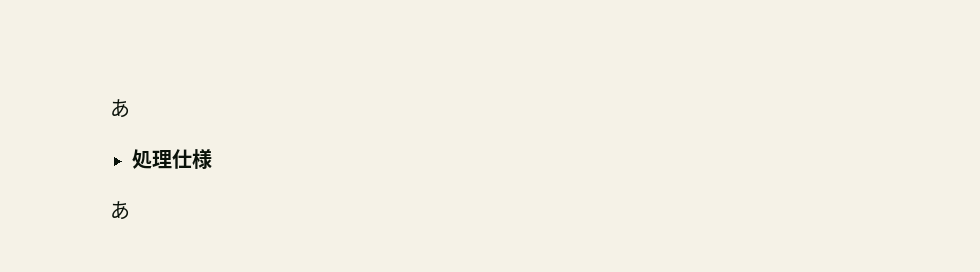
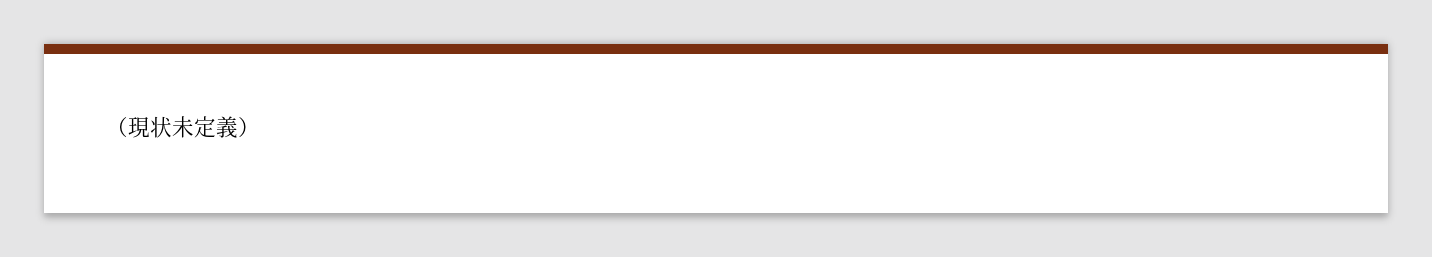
[110,99,130,118] [132,149,212,169] [110,201,130,220] あ // 処理仕様 // あ -> [106,116,260,138] （現状未定義）

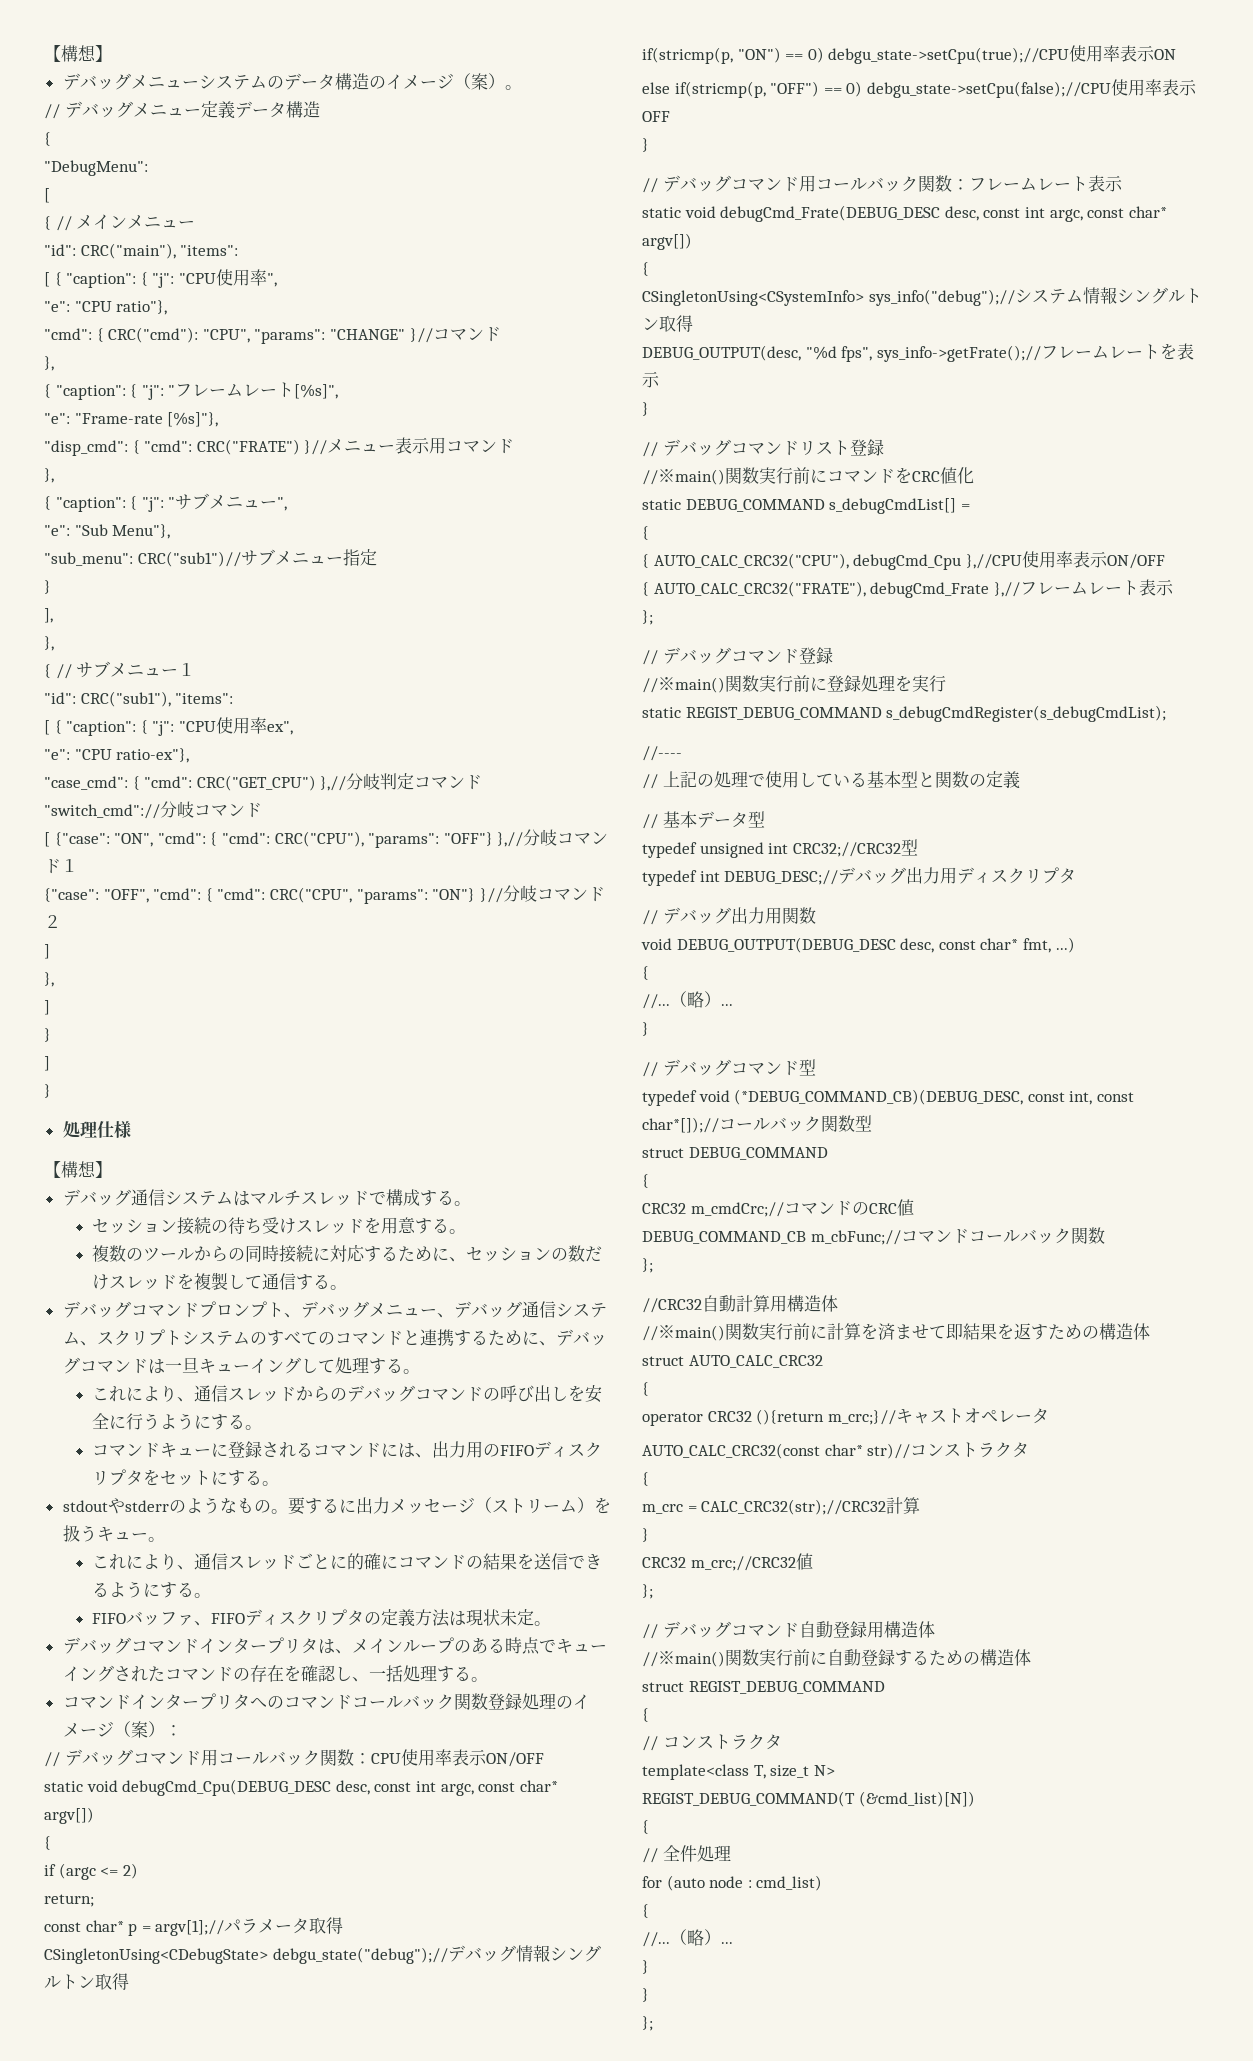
[106,116,260,138] （現状未定義） -> [44,45,112,62] [62,73,522,90] [44,101,320,119] [44,132,51,146] [44,160,148,176] [44,188,50,203] [44,214,196,231] [44,243,239,259] [44,269,277,288] [44,300,168,315] [44,327,501,344] [44,356,54,371] [44,382,339,400] [44,412,219,427] [44,437,515,456] [44,468,54,483] [44,493,288,512] [44,524,171,539] [44,549,377,567] [44,580,51,594] [44,608,53,623] [44,636,54,651] [44,661,196,679] [44,691,234,707] [44,717,293,736] [44,748,190,763] [44,773,483,791] [44,801,262,819] [44,829,609,848] [44,859,78,874] [44,885,605,904] [44,915,61,928] [44,944,50,959] [44,972,54,987] [44,1000,50,1015] [44,1028,51,1042] [44,1056,50,1071] [44,1084,51,1098] [62,1121,131,1138] [44,1161,112,1178] [62,1189,471,1206] [92,1217,467,1235] [92,1245,603,1263] [92,1272,348,1290] [62,1301,607,1318] [62,1329,607,1346] [62,1357,420,1374] [92,1385,603,1403] [92,1413,263,1430] [92,1441,603,1458] [92,1469,280,1486] [62,1497,611,1515] [62,1525,165,1542] [92,1553,603,1570] [92,1581,212,1598] [92,1609,552,1627] [62,1637,607,1655] [62,1665,488,1682] [62,1693,590,1710] [62,1721,182,1738] [44,1749,544,1767] [44,1779,558,1796] [44,1807,94,1824] [44,1836,51,1850] [44,1863,138,1880] [44,1894,94,1907] [44,1917,344,1936] [44,1945,601,1964] [44,1973,129,1990] [642,45,1177,64] [642,79,1197,98] [642,111,670,122] [642,138,649,152] [642,175,1123,193] [642,205,1167,222] [642,233,692,250] [642,262,649,276] [642,287,1202,306] [642,315,693,332] [642,343,1194,362] [642,371,660,388] [642,402,649,416] [642,439,884,457] [642,467,974,485] [642,498,970,514] [642,526,649,540] [642,551,1165,570] [642,579,1174,598] [642,610,653,625] [642,647,833,665] [642,675,946,693] [642,705,1167,722] [642,746,682,761] [642,771,1020,789] [642,811,765,829] [642,839,918,858] [642,867,1077,886] [642,907,816,925] [641,937,1075,953] [642,966,649,980] [642,991,733,1009] [642,1022,649,1036] [642,1059,816,1077] [642,1089,1134,1106] [642,1115,872,1133] [642,1147,828,1160] [642,1174,649,1188] [642,1199,914,1217] [642,1227,1105,1245] [642,1258,653,1273] [642,1295,838,1313] [642,1323,1150,1341] [642,1355,823,1368] [642,1382,649,1396] [642,1408,1049,1426] [642,1442,1030,1459] [642,1472,649,1486] [642,1497,921,1515] [642,1528,649,1542] [642,1553,813,1571] [642,1584,653,1599] [642,1621,935,1639] [642,1649,1031,1667] [642,1681,885,1694] [642,1708,649,1722] [642,1734,782,1751] [642,1764,835,1780] [642,1791,975,1807] [642,1820,649,1834] [642,1845,731,1863] [642,1875,823,1891] [642,1904,649,1918] [642,1929,733,1947] [642,1960,649,1974] [642,1988,649,2002] [642,2016,653,2031] 【構想】 // デバッグメニューシステムのデータ構造のイメージ（案）。 // // デバッグメニュー定義データ構造 // { // "DebugMenu": // [ // { // メインメニュー // "id": CRC("main"), "items": // [ { "caption": { "j": "CPU使用率", // "e": "CPU ratio"}, // "cmd": { CRC("cmd"): "CPU", "params": "CHANGE" }//コマンド // }, // { "caption": { "j": "フレームレート[%s]", // "e": "Frame-rate [%s]"}, // "disp_cmd": { "cmd": CRC("FRATE") }//メニュー表示用コマンド // }, // { "caption": { "j": "サブメニュー", // "e": "Sub Menu"}, // "sub_menu": CRC("sub1")//サブメニュー指定 // } // ], // }, // { // サブメニュー１ // "id": CRC("sub1"), "items": // [ { "caption": { "j": "CPU使用率ex", // "e": "CPU ratio-ex"}, // "case_cmd": { "cmd": CRC("GET_CPU") },//分岐判定コマンド // "switch_cmd"://分岐コマンド // [ {"case": "ON", "cmd": { "cmd": CRC("CPU"), "params": "OFF"} },//分岐コマンド１ // {"case": "OFF", "cmd": { "cmd": CRC("CPU", "params": "ON"} }//分岐コマンド２ // ] // }, // ] // } // ] // } // 処理仕様 // 【構想】 // デバッグ通信システムはマルチスレッドで構成する。 // セッション接続の待ち受けスレッドを用意する。 // 複数のツールからの同時接続に対応するために、セッションの数だけスレッドを複製して通信する。 // デバッグコマンドプロンプト、デバッグメニュー、デバッグ通信システム、スクリプトシステムのすべてのコマンドと連携するために、デバッグコマンドは一旦キューイングして処理する。 // これにより、通信スレッドからのデバッグコマンドの呼び出しを安全に行うようにする。 // コマンドキューに登録されるコマンドには、出力用のFIFOディスクリプタをセットにする。 // stdoutやstderrのようなもの。要するに出力メッセージ（ストリーム）を扱うキュー。 // これにより、通信スレッドごとに的確にコマンドの結果を送信できるようにする。 // FIFOバッファ、FIFOディスクリプタの定義方法は現状未定。 // デバッグコマンドインタープリタは、メインループのある時点でキューイングされたコマンドの存在を確認し、一括処理する。 // コマンドインタープリタへのコマンドコールバック関数登録処理のイメージ（案）： // // デバッグコマンド用コールバック関数：CPU使用率表示ON/OFF // static void debugCmd_Cpu(DEBUG_DESC desc, const int argc, const char* argv[]) // { // if (argc <= 2) // return; // const char* p = argv[1];//パラメータ取得 // CSingletonUsing<CDebugState> debgu_state("debug");//デバッグ情報シングルトン取得 // if(stricmp(p, "ON") == 0) debgu_state->setCpu(true);//CPU使用率表示ON // else if(stricmp(p, "OFF") == 0) debgu_state->setCpu(false);//CPU使用率表示OFF // } // // デバッグコマンド用コールバック関数：フレームレート表示 // static void debugCmd_Frate(DEBUG_DESC desc, const int argc, const char* argv[]) // { // CSingletonUsing<CSystemInfo> sys_info("debug");//システム情報シングルトン取得 // DEBUG_OUTPUT(desc, "%d fps", sys_info->getFrate();//フレームレートを表示 // } // // デバッグコマンドリスト登録 // //※main()関数実行前にコマンドをCRC値化 // static DEBUG_COMMAND s_debugCmdList[] = // { // { AUTO_CALC_CRC32("CPU"), debugCmd_Cpu },//CPU使用率表示ON/OFF // { AUTO_CALC_CRC32("FRATE"), debugCmd_Frate },//フレームレート表示 // }; // // デバッグコマンド登録 // //※main()関数実行前に登録処理を実行 // static REGIST_DEBUG_COMMAND s_debugCmdRegister(s_debugCmdList); // //---- // // 上記の処理で使用している基本型と関数の定義 // // 基本データ型 // typedef unsigned int CRC32;//CRC32型 // typedef int DEBUG_DESC;//デバッグ出力用ディスクリプタ // // デバッグ出力用関数 // void DEBUG_OUTPUT(DEBUG_DESC desc, const char* fmt, ...) // { // //...（略）... // } // // デバッグコマンド型 // typedef void (*DEBUG_COMMAND_CB)(DEBUG_DESC, const int, const char*[]);//コールバック関数型 // struct DEBUG_COMMAND // { // CRC32 m_cmdCrc;//コマンドのCRC値 // DEBUG_COMMAND_CB m_cbFunc;//コマンドコールバック関数 // }; // //CRC32自動計算用構造体 // //※main()関数実行前に計算を済ませて即結果を返すための構造体 // struct AUTO_CALC_CRC32 // { // operator CRC32 (){return m_crc;}//キャストオペレータ // AUTO_CALC_CRC32(const char* str)//コンストラクタ // { // m_crc = CALC_CRC32(str);//CRC32計算 // } // CRC32 m_crc;//CRC32値 // }; // // デバッグコマンド自動登録用構造体 // //※main()関数実行前に自動登録するための構造体 // struct REGIST_DEBUG_COMMAND // { // // コンストラクタ // template<class T, size_t N> // REGIST_DEBUG_COMMAND(T (&cmd_list)[N]) // { // // 全件処理 // for (auto node : cmd_list) // { // //...（略）... // } // } // };

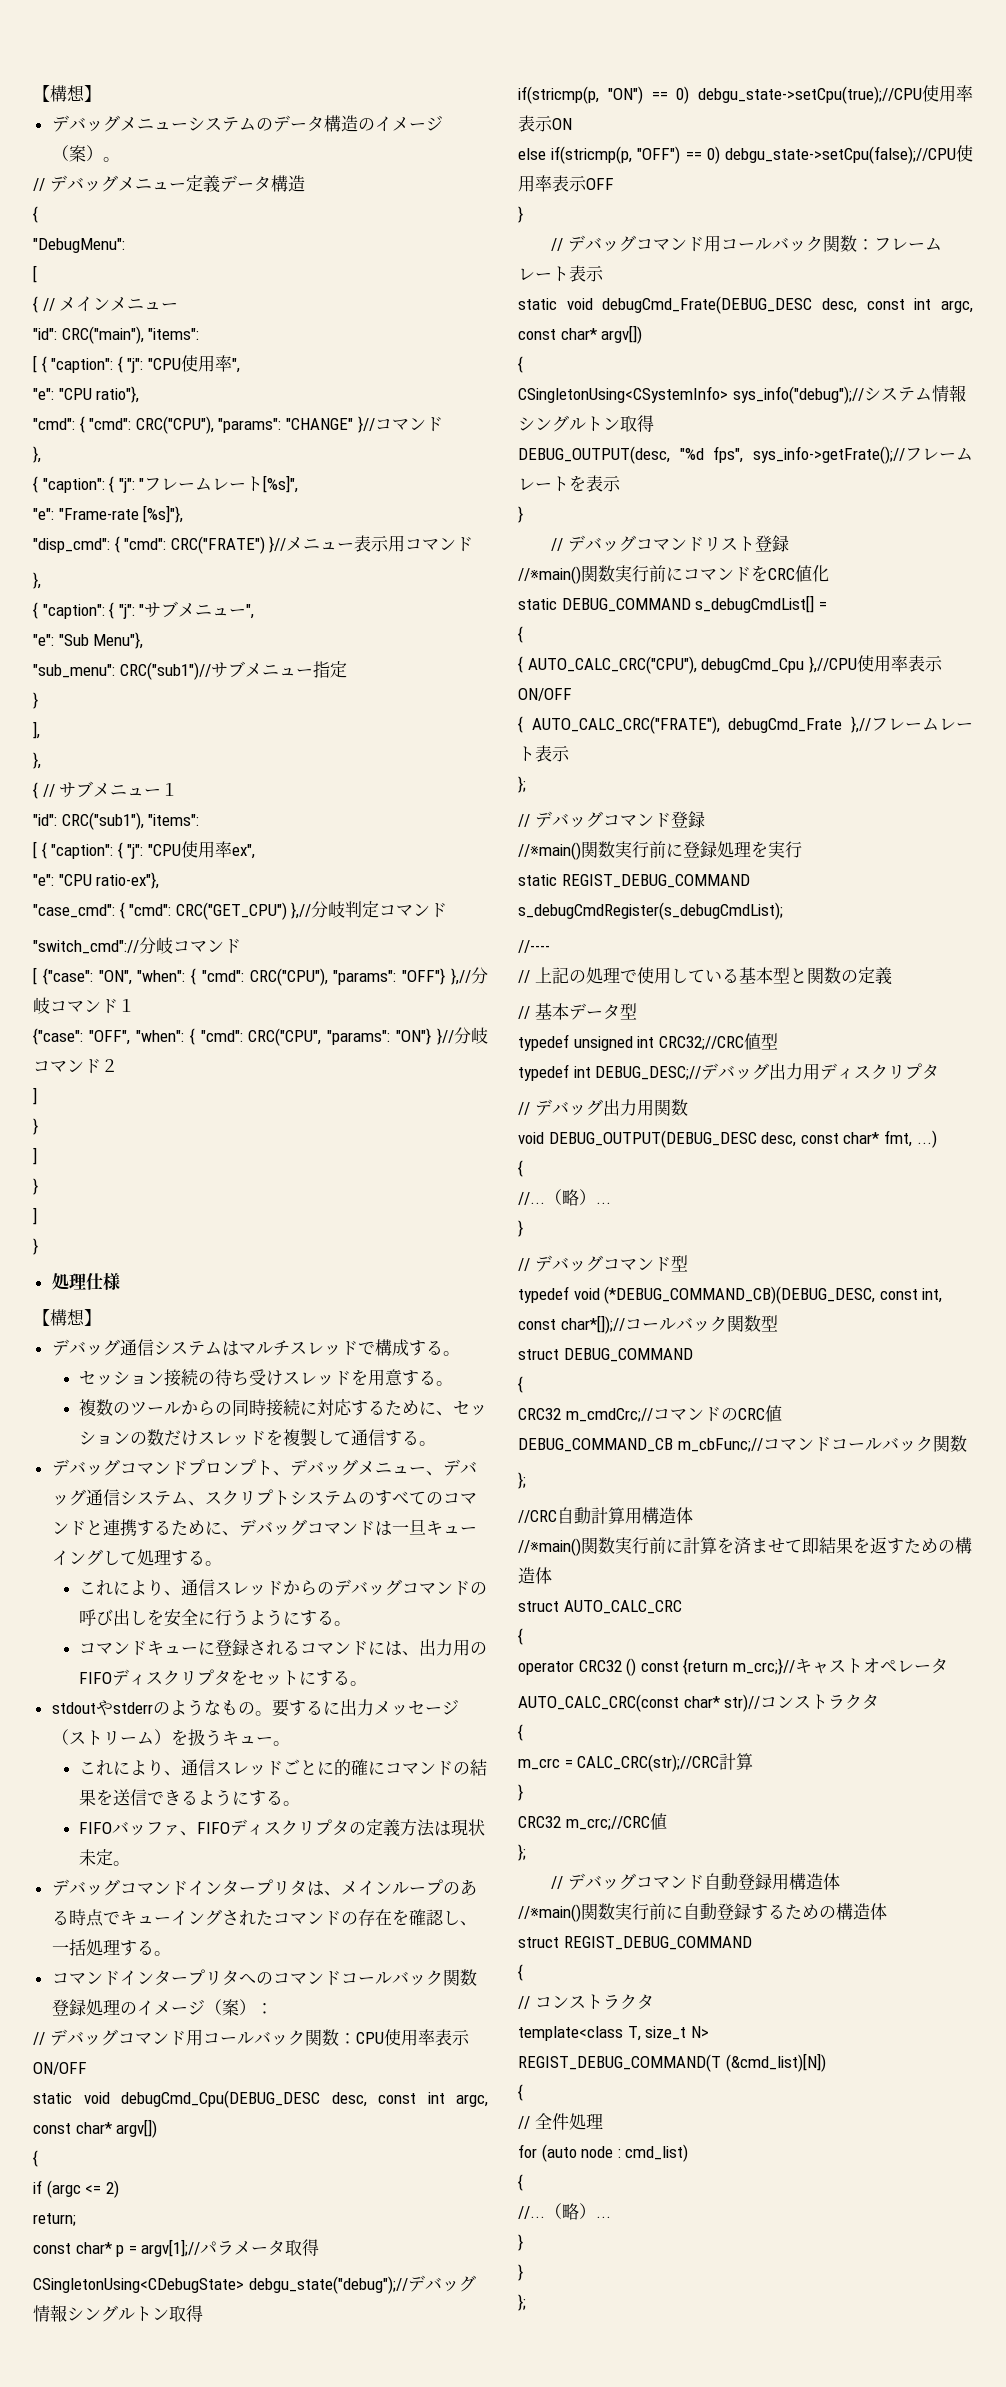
[108,327,250,343] CRC("cmd"): "CPU", -> [89,416,214,434] "cmd": CRC("CPU"),
[157,832,206,844] "cmd": -> [137,970,186,982] "when":
[153,888,202,900] "cmd": -> [135,1030,184,1042] "when":
[44,972,54,987] }, -> [33,1118,38,1135] }
[653,553,849,569] AUTO_CALC_CRC32("CPU"), -> [527,656,697,674] AUTO_CALC_CRC("CPU"),
[653,581,866,597] AUTO_CALC_CRC32("FRATE"), -> [531,716,720,734] AUTO_CALC_CRC("FRATE"),
[792,842,901,857] CRC32;//CRC32 -> [658,1033,761,1050] CRC32;//CRC値
[642,1298,702,1313] //CRC32 -> [518,1510,557,1523] //CRC
[688,1355,823,1368] AUTO_CALC_CRC32 -> [563,1600,682,1614] AUTO_CALC_CRC
[756,1409,825,1425] (){return -> [626,1658,729,1676] () const {return
[642,1443,820,1459] AUTO_CALC_CRC32(const -> [518,1694,679,1712] AUTO_CALC_CRC(const
[701,1499,887,1515] CALC_CRC32(str);//CRC32 -> [577,1754,720,1772] CALC_CRC(str);//CRC
[690,1556,796,1571] m_crc;//CRC32 -> [565,1816,650,1830] m_crc;//CRC

